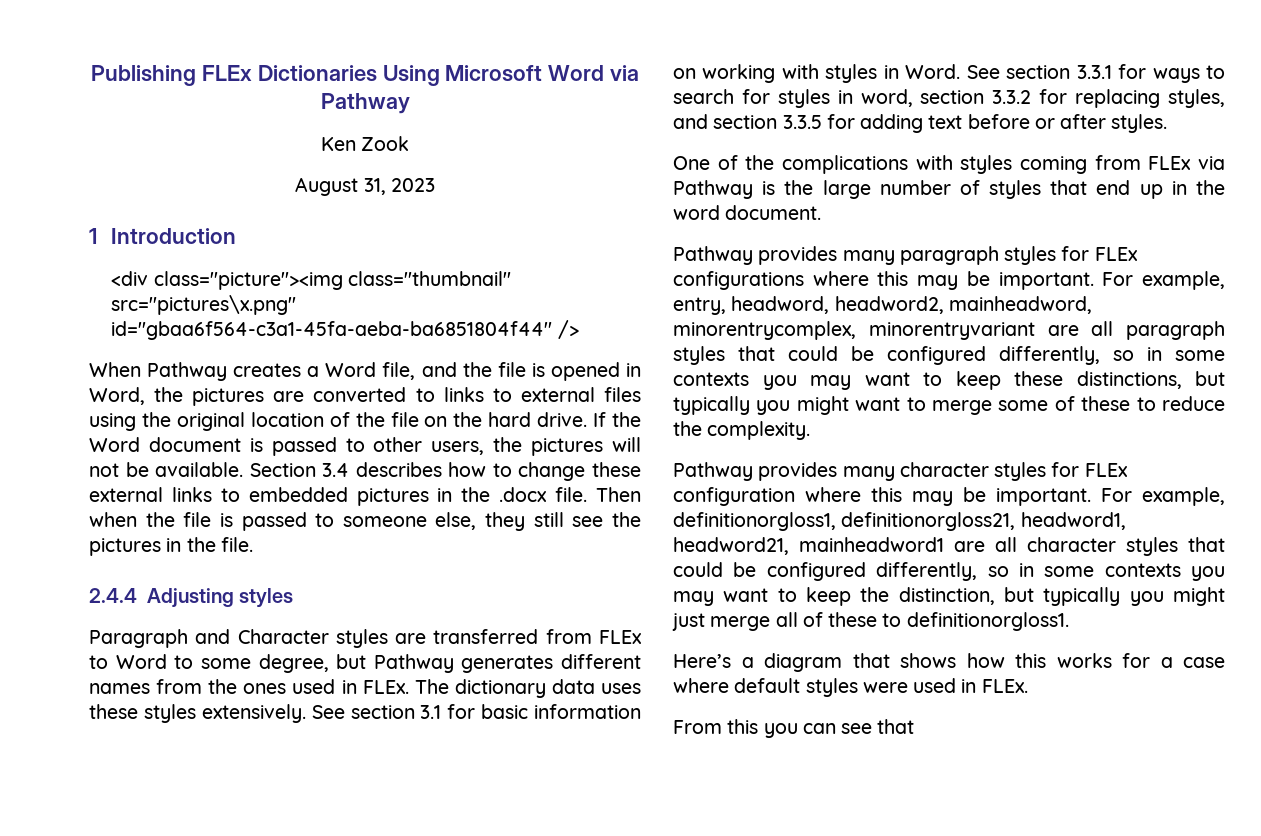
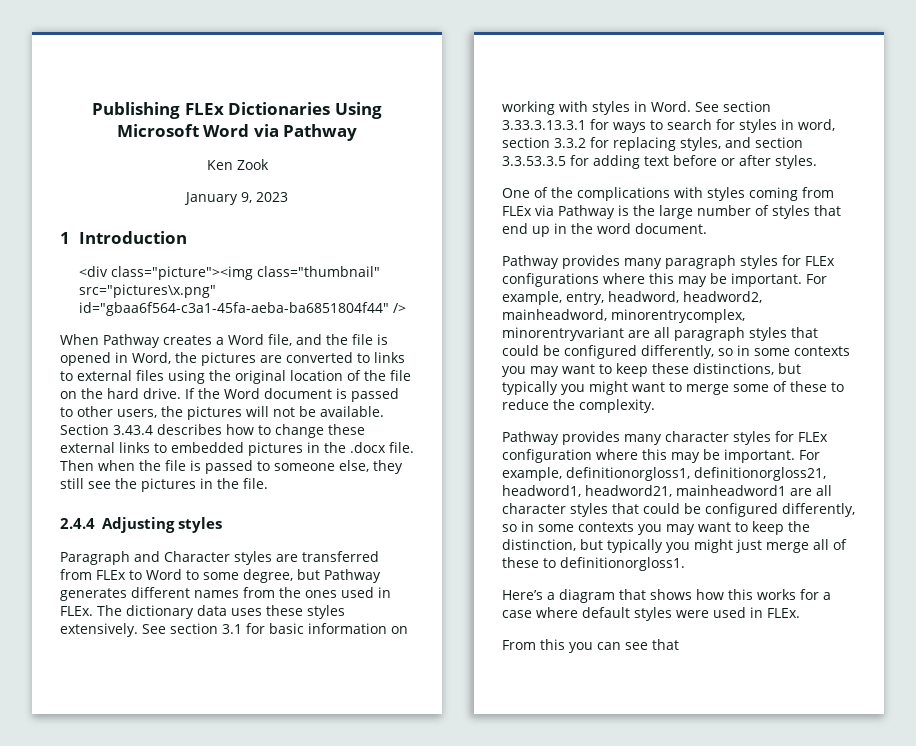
[295,177,386,196] August 31, -> [184,192,252,205] January 9,
[322,463,350,477] 3.4 -> [113,425,153,435] 3.43.4
[1076,65,1112,79] 3.3.1 -> [502,120,586,130] 3.33.3.13.3.1
[782,115,822,129] 3.3.5 -> [502,156,566,166] 3.3.53.3.5

